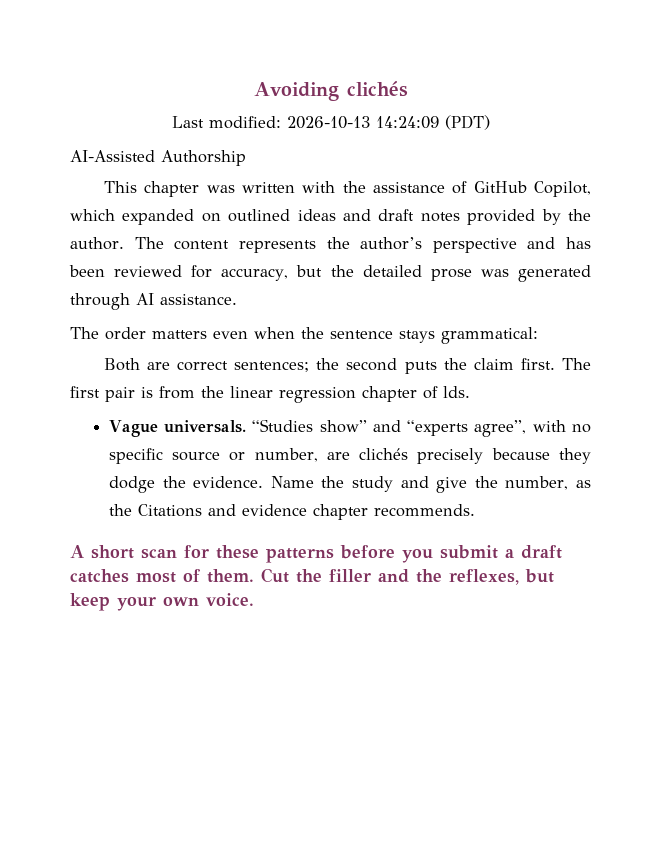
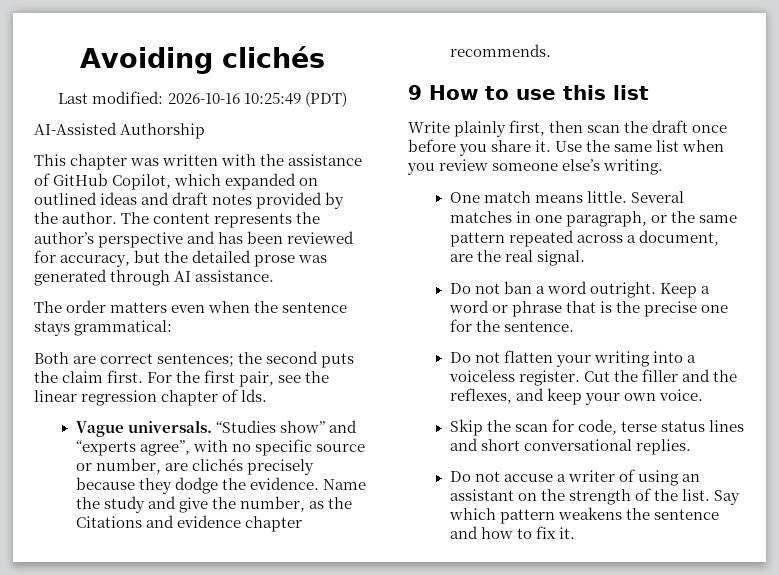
[286,116,439,129] 2026-10-13 14:24:09 -> [167,92,301,105] 2026-10-16 10:25:49
[562,358,591,370] [70,386,195,402] The first pair is from -> [147,370,302,387] For the first pair, see
[70,545,562,563] [70,569,254,583] A short scan for these patterns before you submit a draft catches most of them. -> [408,85,649,100] [408,120,728,137] [408,139,725,156] [407,159,664,175] [449,191,685,203] [449,211,738,227] [449,230,720,247] [449,250,585,266] [449,281,711,298] [448,300,729,317] [449,319,574,332] [449,350,697,367] [448,370,580,386] 9 How to use this list // Write plainly first, then scan the draft once before you share it. Use the same list when you review someone else’s writing. // One match means little. Several matches in one paragraph, or the same pattern repeated across a document, are the real signal. // Do not ban a word outright. Keep a word or phrase that is the precise one for the sentence. // Do not flatten your writing into a voiceless register.
[525,569,554,583] but -> [515,388,544,401] and
(254, 599) none -> [449,419,745,436] [449,438,691,455] [449,469,701,486] [449,488,741,505] [448,507,720,524] [449,526,576,539] // Skip the scan for code, terse status lines and short conversational replies. // Do not accuse a writer of using an assistant on the strength of the list. Say which pattern weakens the sentence and how to fix it.

